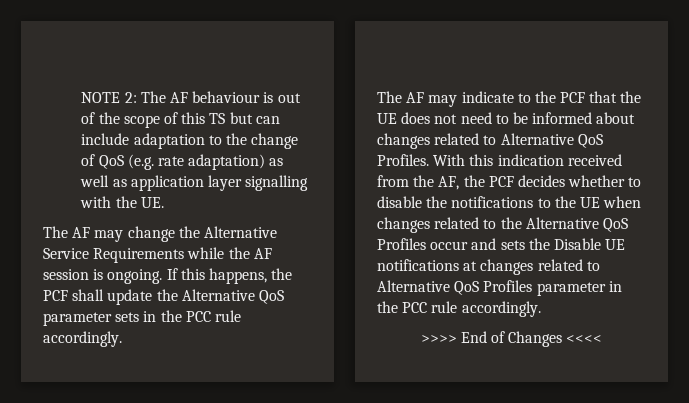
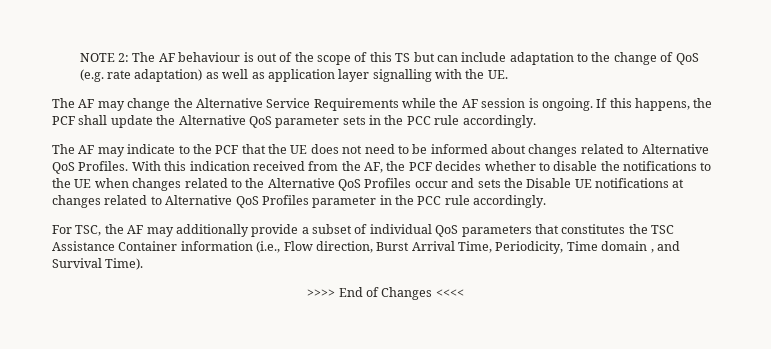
(541, 309) none -> [52,224,674,237] [52,241,680,254] [52,258,144,270] // For TSC, the AF may additionally provide a subset of individual QoS parameters that constitutes the TSC Assistance Container information (i.e., Flow direction, Burst Arrival Time, Periodicity, Time domain , and Survival Time).

